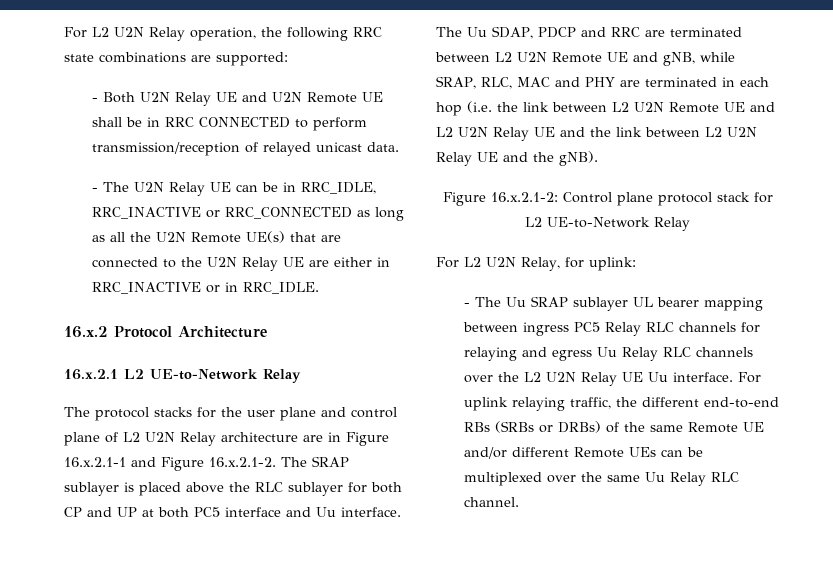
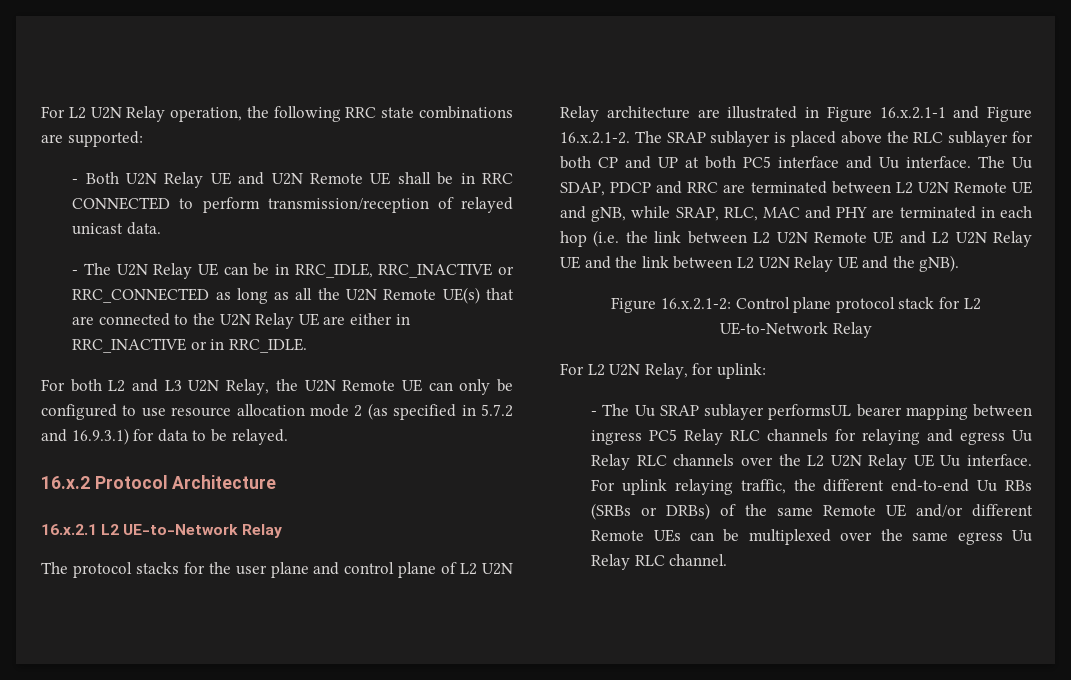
(319, 288) none -> [41,379,513,395] [41,403,513,420] [41,428,288,445] // For both L2 and L3 U2N Relay, the U2N Remote UE can only be configured to use resource allocation mode 2 (as specified in 5.7.2 and 16.9.3.1) for data to be relayed.
(323, 438) none -> [727,106,798,119] illustrated
[632,297,653,307] UL -> [768,404,852,420] performsUL
(779, 402) none -> [977,480,998,492] Uu
(640, 478) none -> [957,532,1003,545] egress

